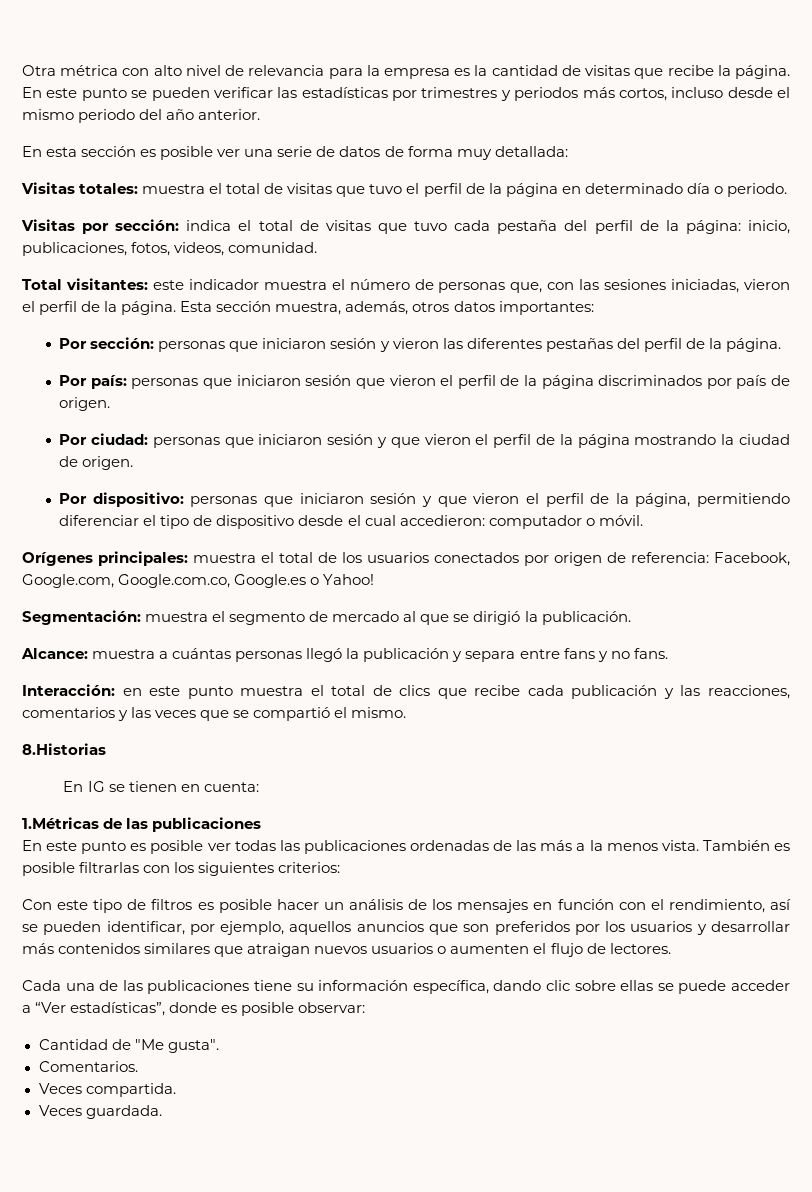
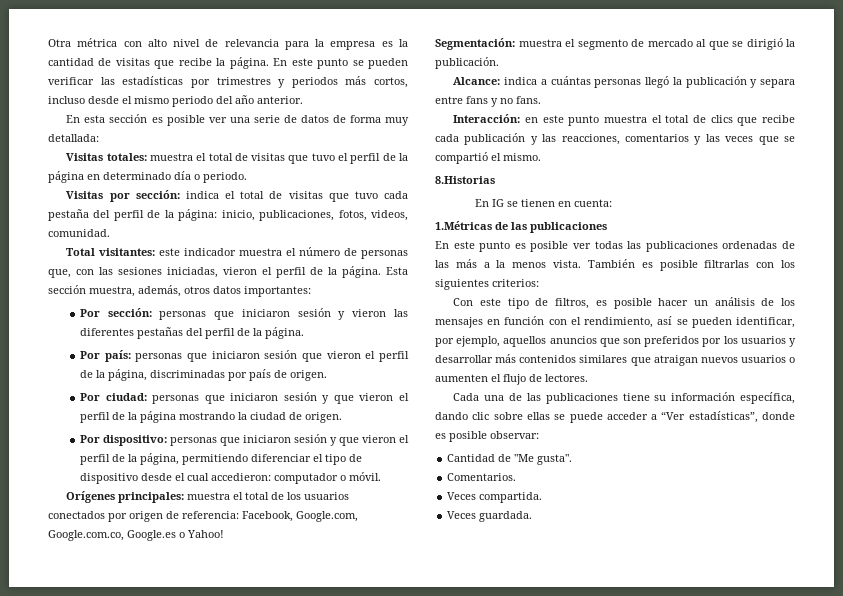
[541,375,703,389] página discriminados -> [107,369,225,381] página, discriminadas
[92,649,156,659] muestra -> [504,77,538,85] indica
[151,899,193,910] filtros -> [555,298,590,309] filtros,

